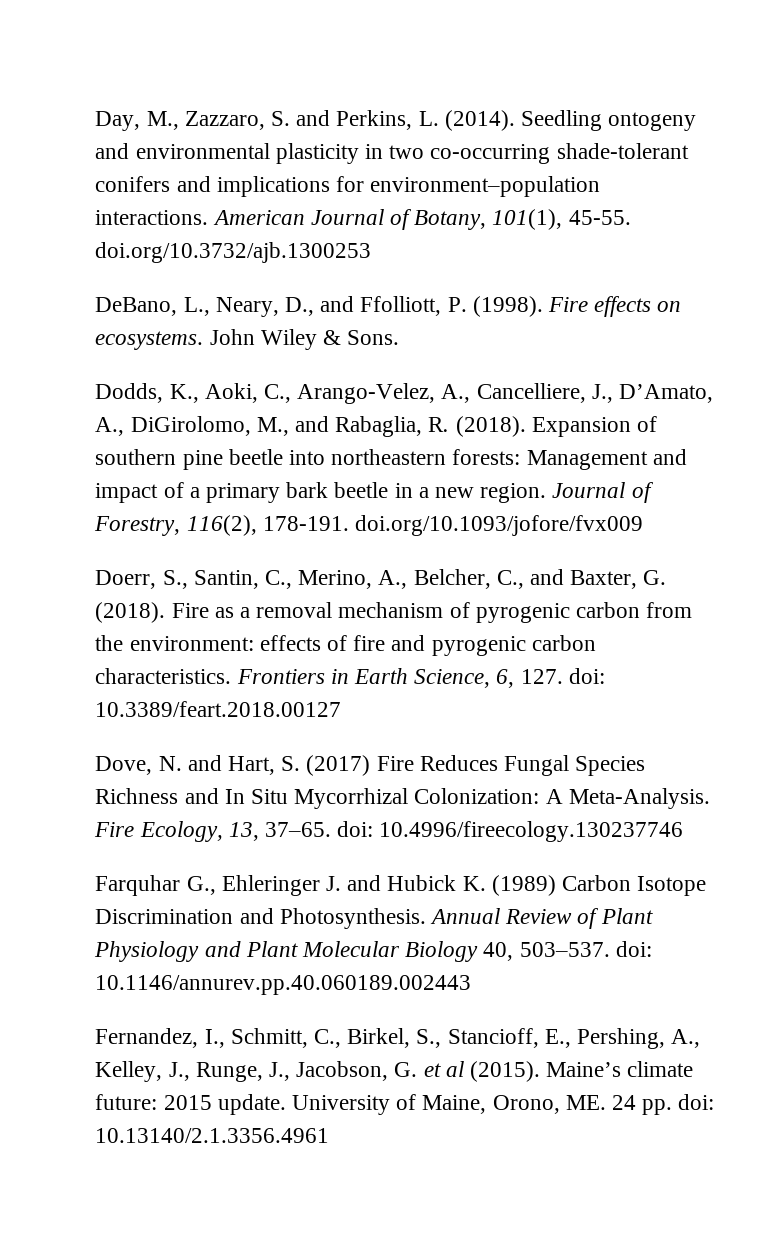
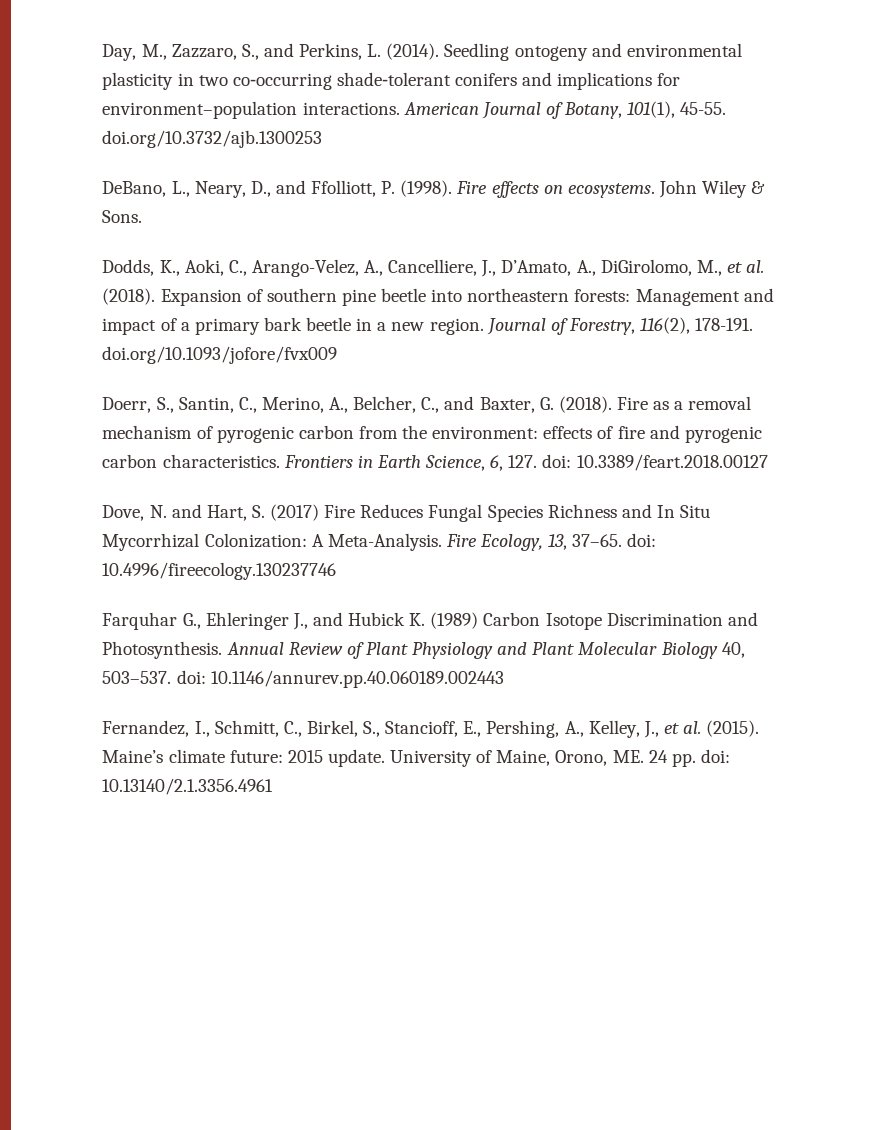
[271,111,291,126] S. -> [241,44,259,60] S.,
[295,416,450,437] and Rabaglia, R. -> [726,260,765,273] et al.
[326,876,342,891] J. -> [292,613,308,630] J.,
[195,1061,464,1082] Runge, J., Jacobson, G. et al -> [663,721,702,734] et al.

